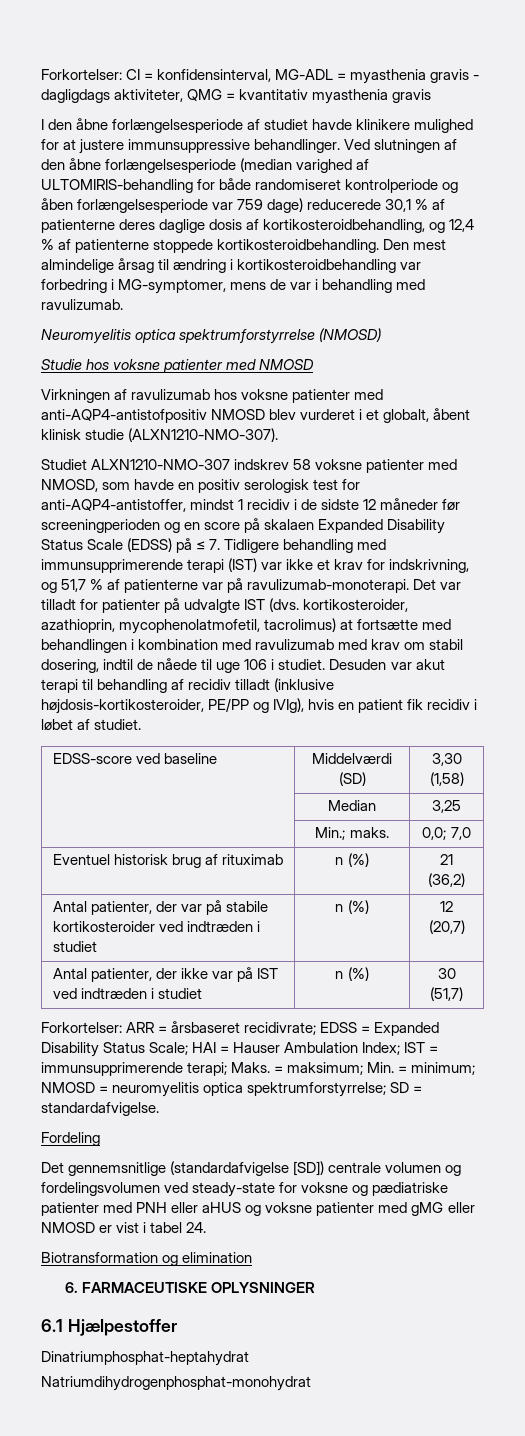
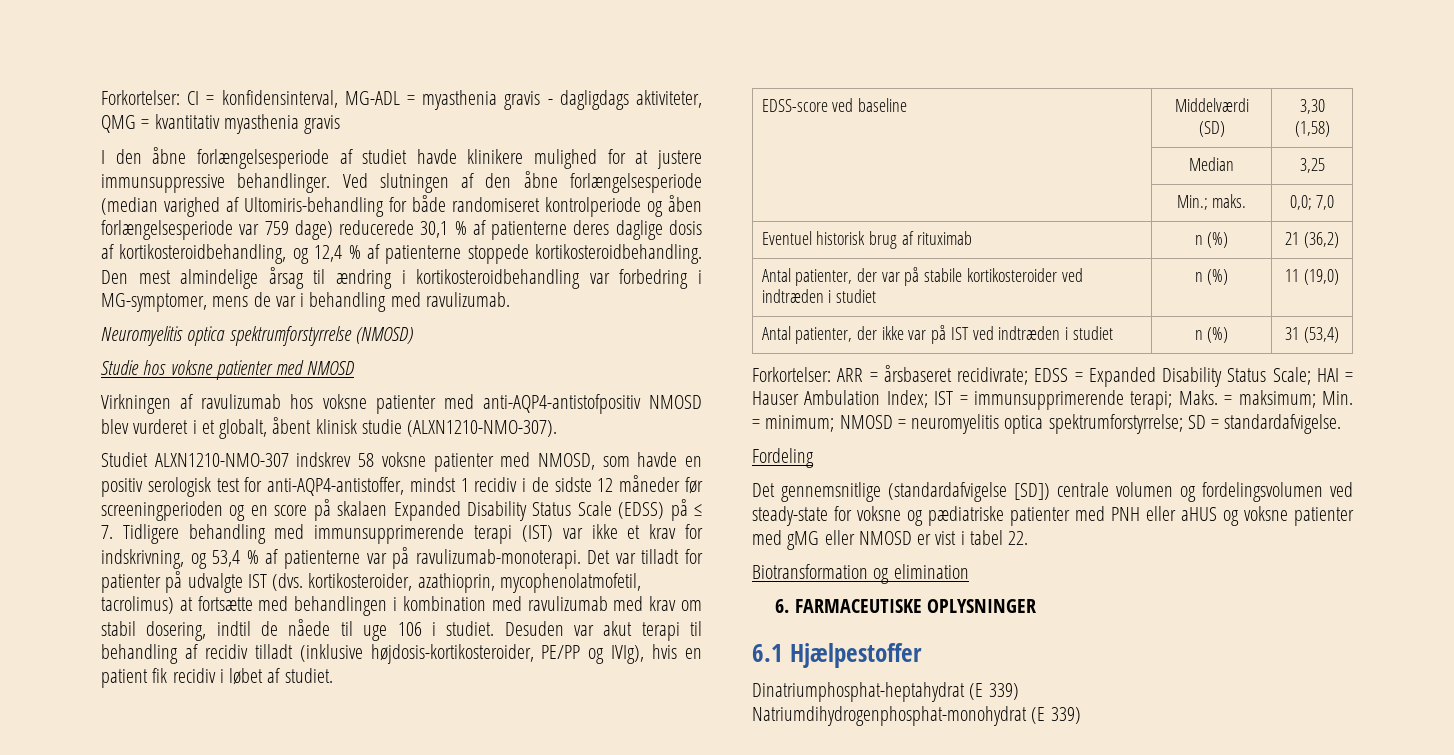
[41,179,193,193] ULTOMIRIS-behandling -> [244,197,384,217] Ultomiris-behandling
[61,579,87,592] 51,7 -> [212,550,241,567] 53,4
[440,901,453,912] [428,920,465,934] 12 (20,7) -> [1285,269,1339,285] 11 (19,0)
[437,968,456,979] [430,987,463,1001] 30 (51,7) -> [1285,327,1339,343] 31 (53,4)
[186,1222,207,1233] 24. -> [1008,531,1029,545] 22.
(249, 1358) none -> [969,683,1019,700] (E 339)
(311, 1383) none -> [1031,707,1081,724] (E 339)

